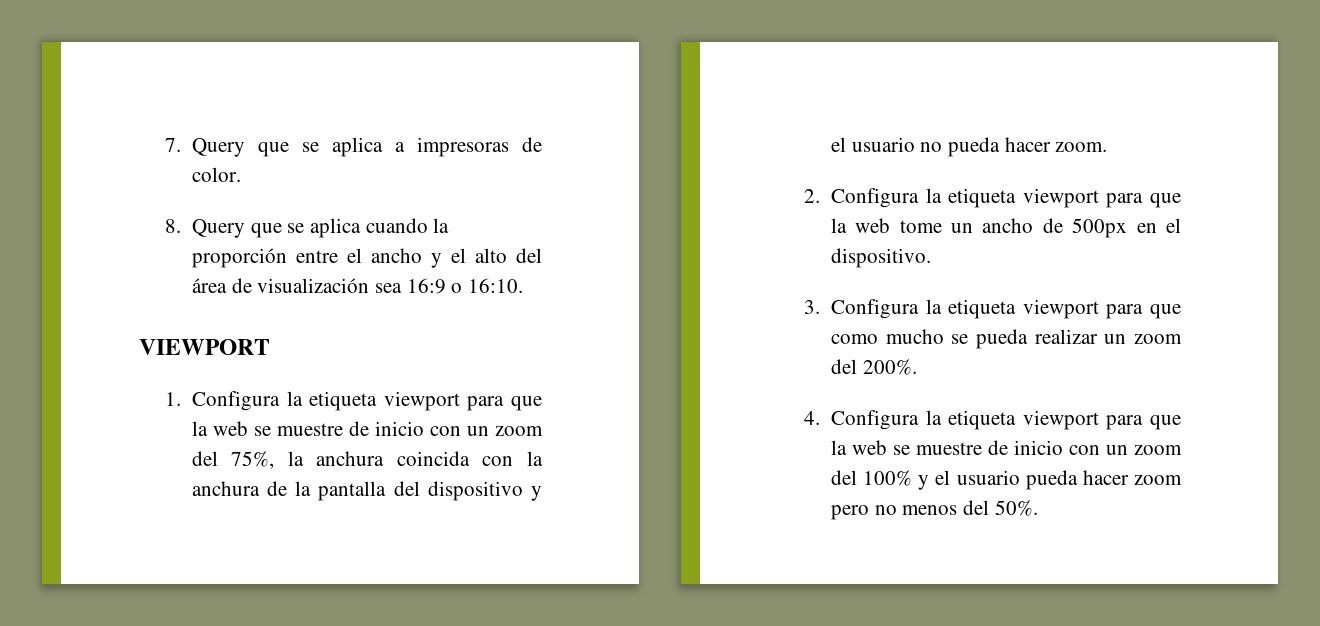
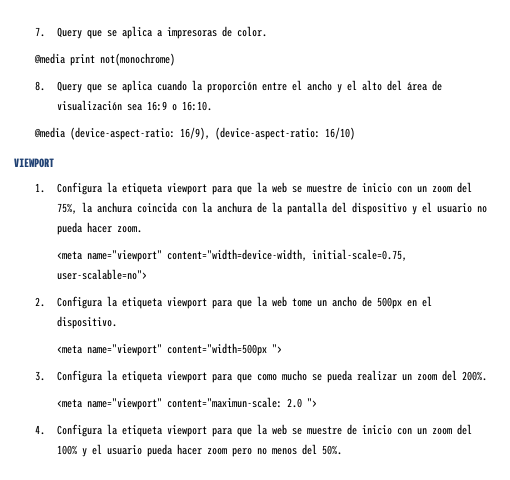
(241, 174) none -> [34,53,176,66] // @media print not(monochrome)
(523, 285) none -> [34,127,356,140] // @media (device-aspect-ratio: 16/9), (device-aspect-ratio: 16/10)
(1108, 147) none -> [56,249,407,262] [56,269,147,280] // <meta name="viewport" content="width=device-width, initial-scale=0.75, user-scalable=no">
(931, 258) none -> [56,343,282,356] // <meta name="viewport" content="width=500px ">
(917, 367) none -> [56,397,317,410] // <meta name="viewport" content="maximun-scale: 2.0 ">

